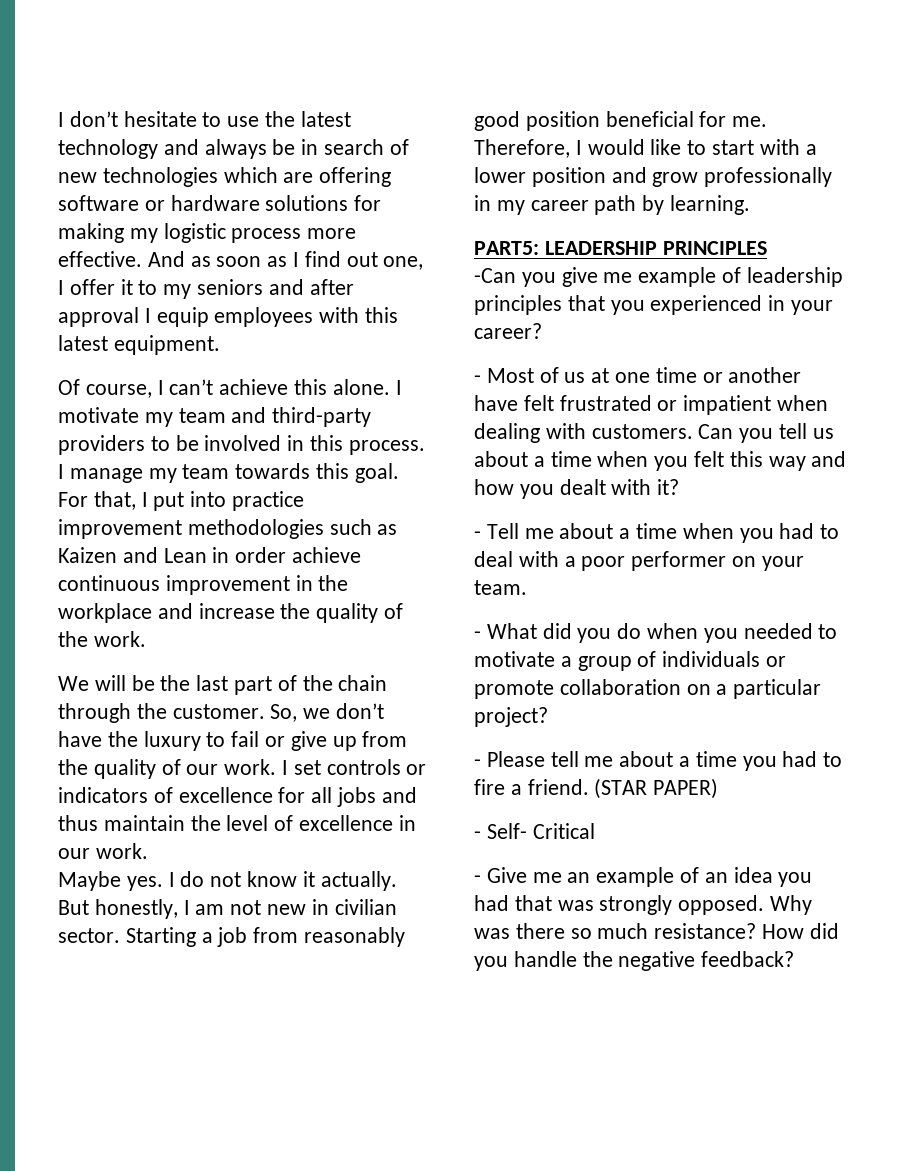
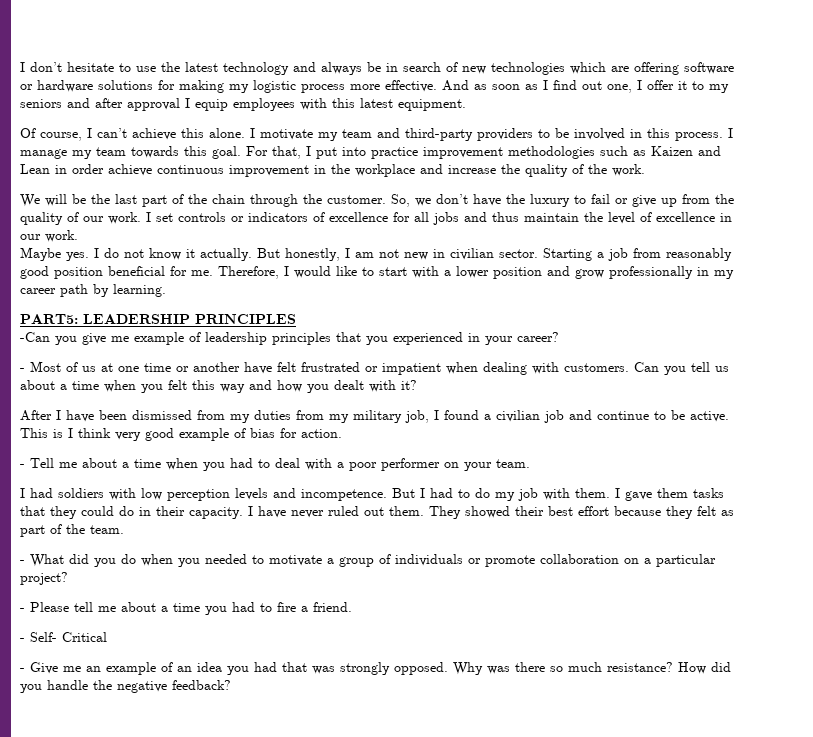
(680, 487) none -> [20,410,729,423] [20,428,342,441] // After I have been dismissed from my duties from my military job, I found a civilian job and continue to be active. This is I think very good example of bias for action.
(527, 587) none -> [20,488,724,501] [20,506,734,519] [20,524,124,537] // I had soldiers with low perception levels and incompetence. But I had to do my job with them. I gave them tasks that they could do in their capacity. I have never ruled out them. They showed their best effort because they felt as part of the team.
[594,778,719,799] (STAR PAPER) -> (352, 607) none

